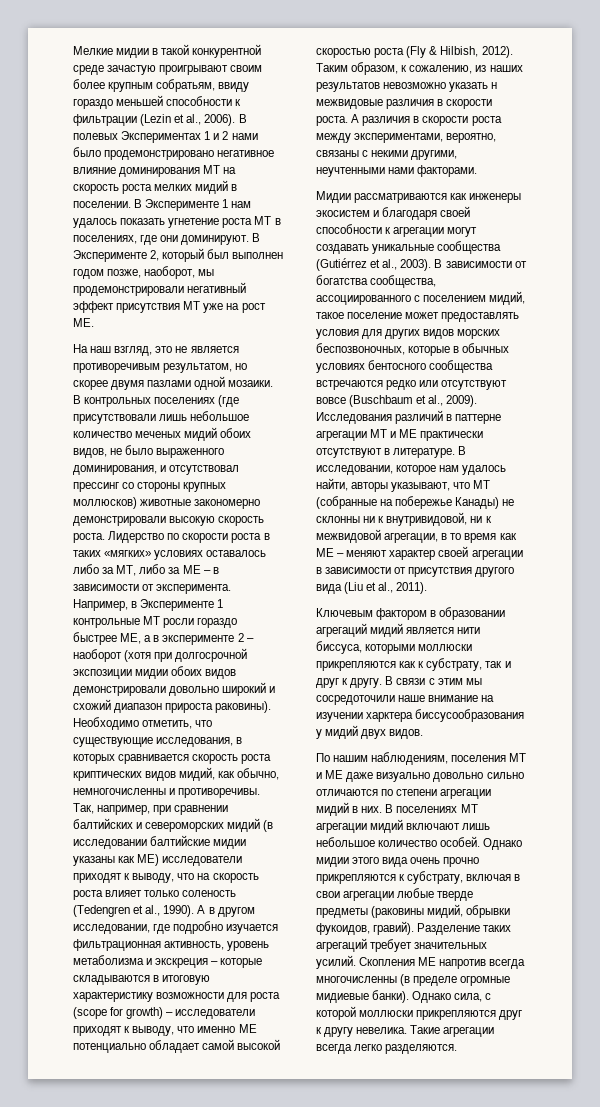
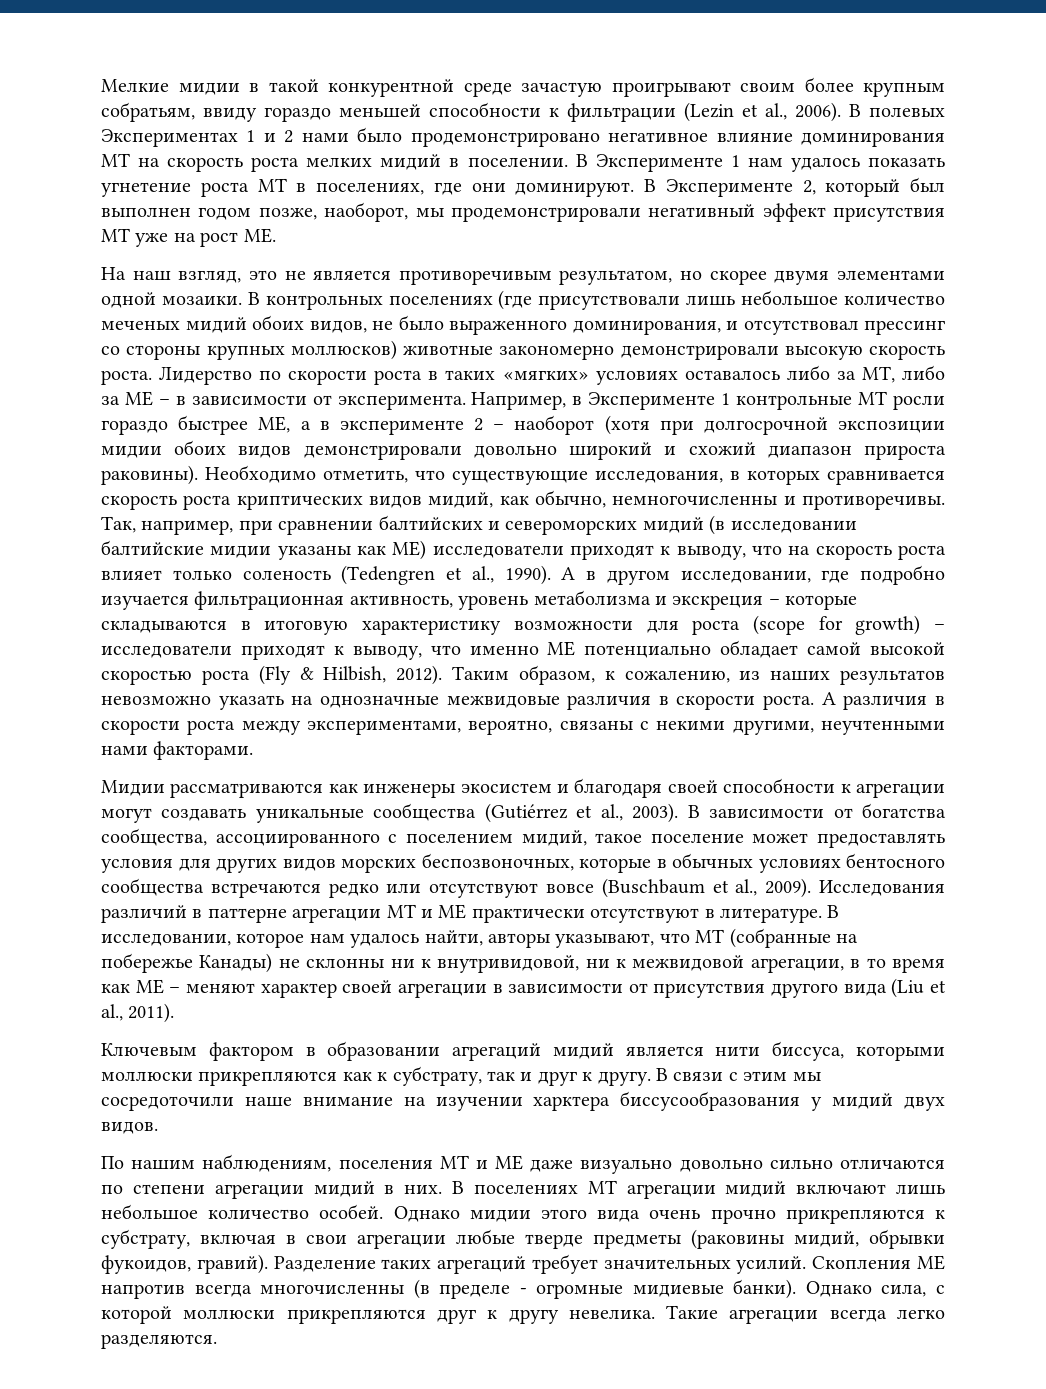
[147,380,192,387] пазлами -> [836,270,945,280] элементами
[491,82,498,89] н -> [291,695,439,708] на однозначные
(458, 981) none -> [519,1288,527,1294] -

